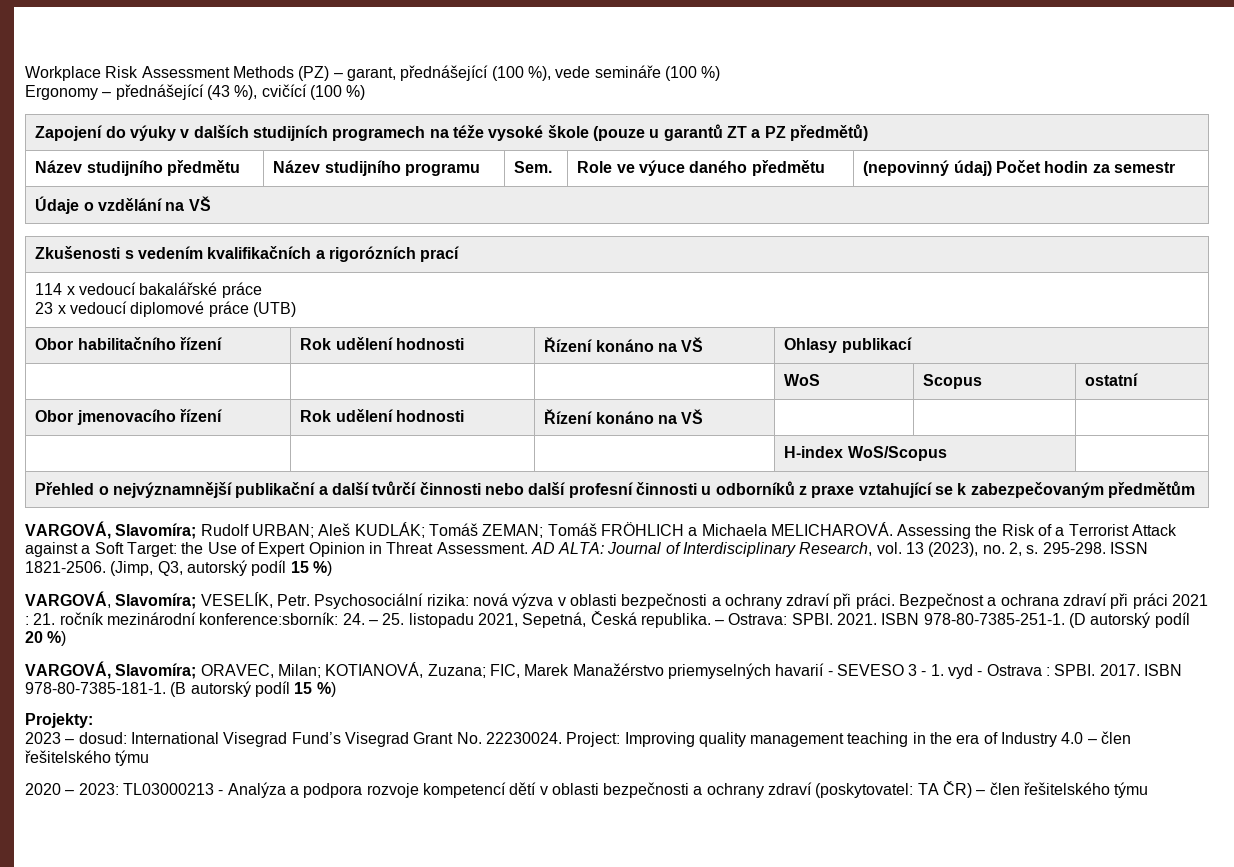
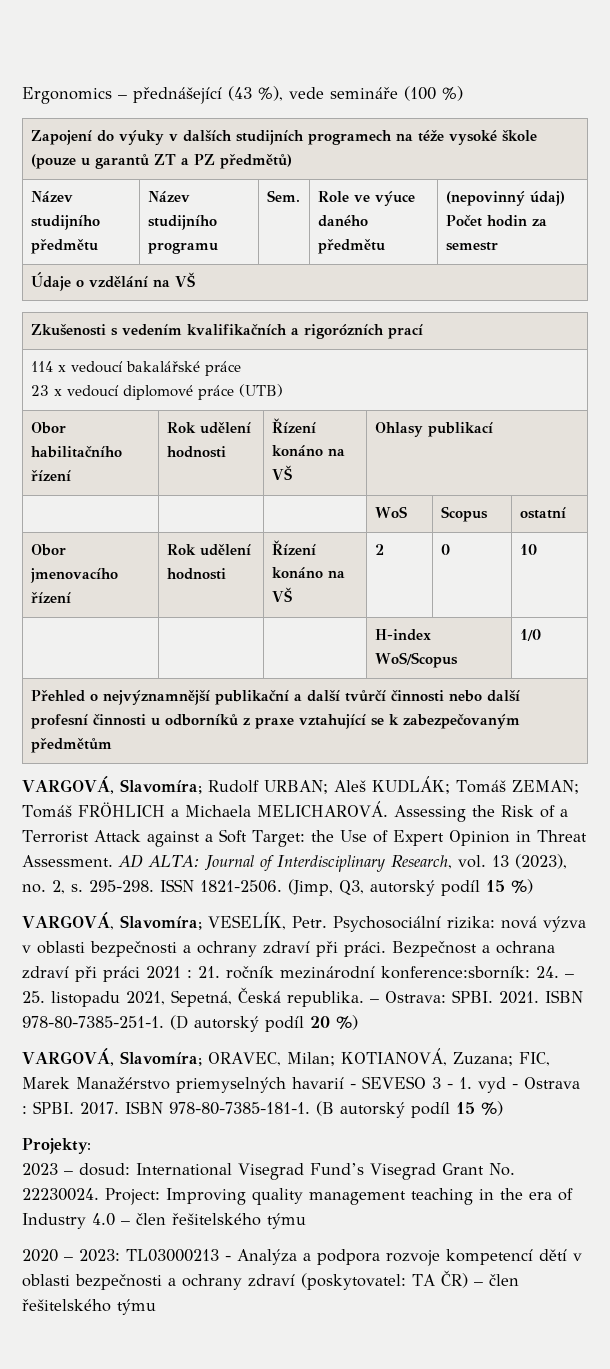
[25,65,721,81] [25,85,98,100] Workplace Risk Assessment Methods (PZ) – garant, přednášející (100 %), vede semináře (100 %) // Ergonomy -> [22,87,112,104] Ergonomics
[261,84,307,97] cvičící -> [289,87,398,99] vede semináře
(704, 416) | | -> [374,544,384,555] [440,544,450,555] [519,544,537,555] 2 | 0 | 10
(947, 453) none -> [519,629,541,641] 1/0

